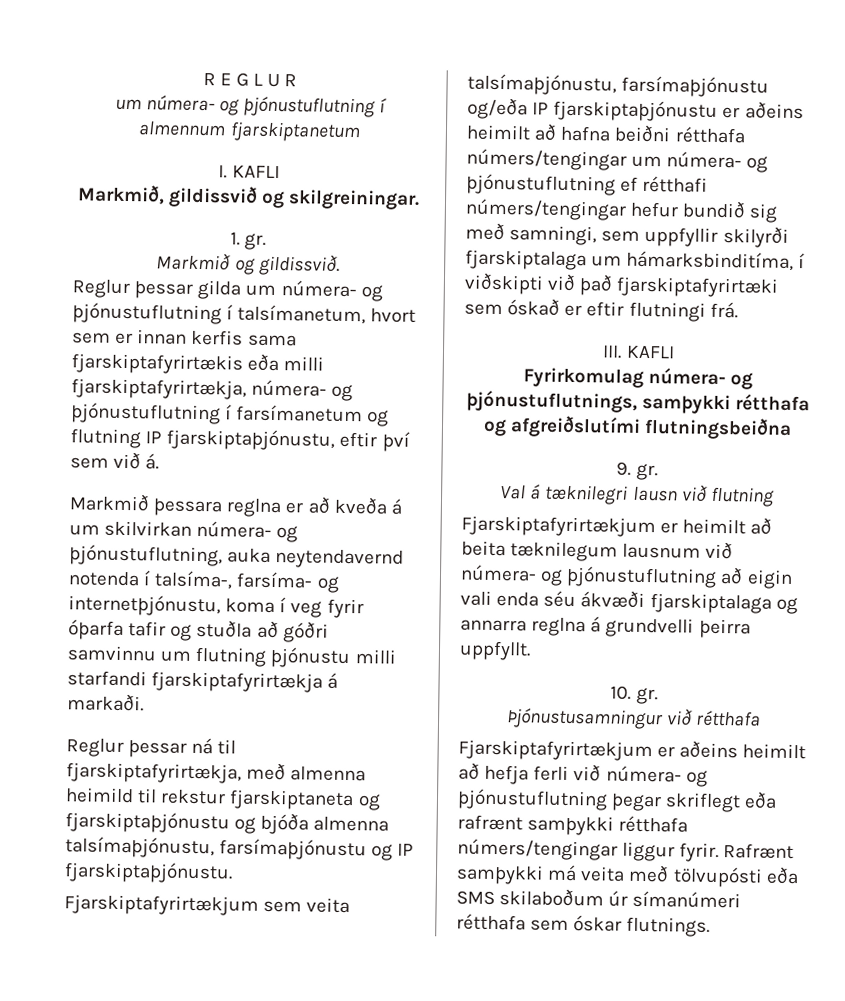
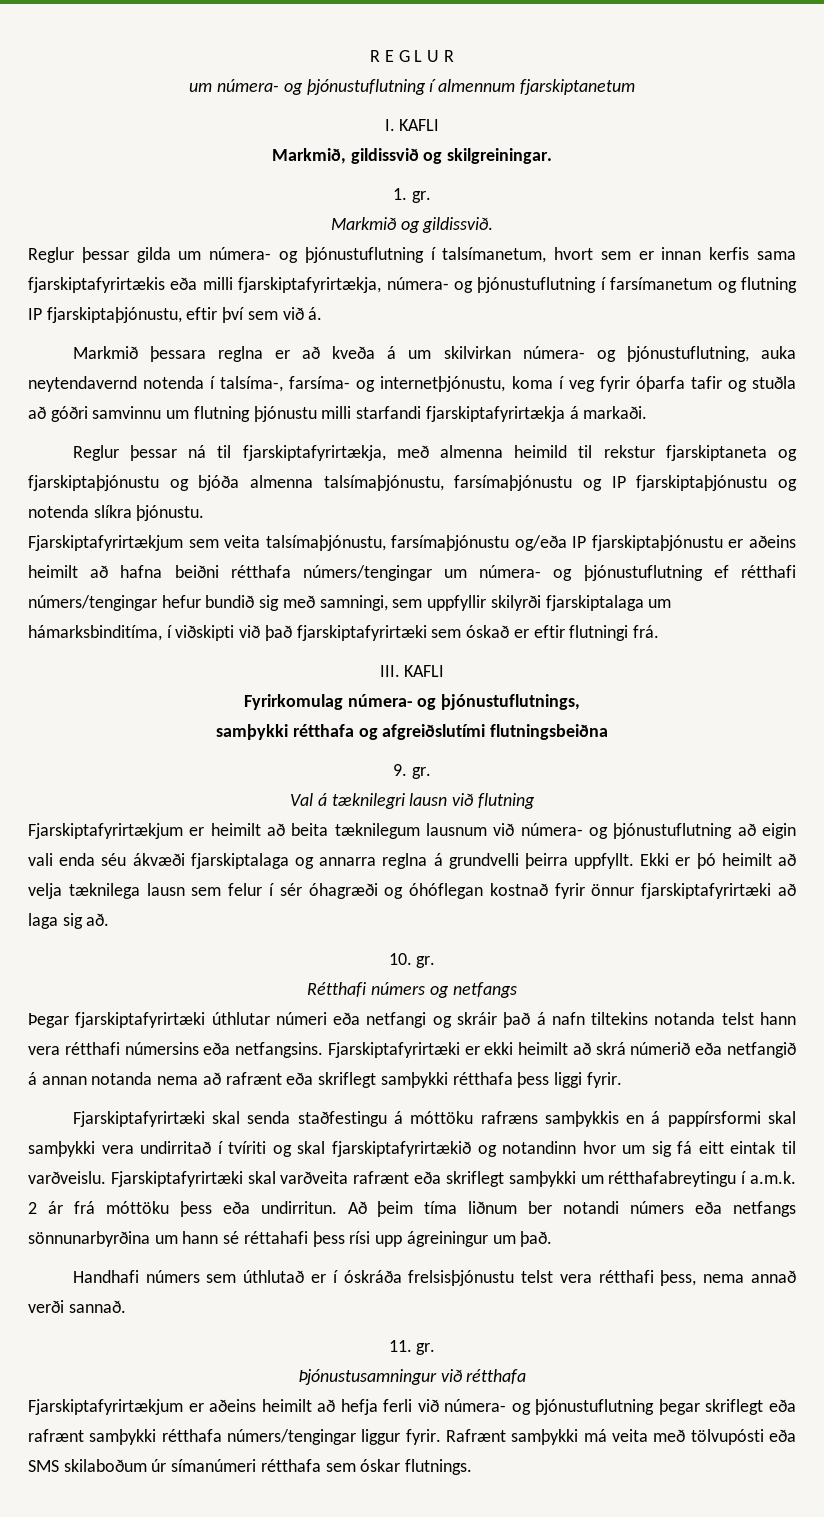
[64,861,233,884] fjarskiptaþjónustu. -> [636,475,797,491] [28,505,205,521] fjarskiptaþjónustu og notenda slíkra þjónustu.
(638, 401) none -> (581, 702) //
[610,685,632,700] // 10. -> [640,853,796,869] [28,883,797,899] [28,913,110,929] [388,953,436,968] [307,982,517,998] [28,1012,797,1028] [28,1042,796,1058] [28,1072,622,1088] [72,1111,796,1127] [28,1141,796,1157] [28,1171,797,1187] [28,1201,796,1217] [28,1231,553,1247] [72,1270,796,1286] [28,1300,126,1313] [388,1340,412,1352] Ekki er þó heimilt að velja tæknilega lausn sem felur í sér óhagræði og óhóflegan kostnað fyrir önnur fjarskiptafyrirtæki að laga sig að. // 10. gr. // Rétthafi númers og netfangs // Þegar fjarskiptafyrirtæki úthlutar númeri eða netfangi og skráir það á nafn tiltekins notanda telst hann vera rétthafi númersins eða netfangsins. Fjarskiptafyrirtæki er ekki heimilt að skrá númerið eða netfangið á annan notanda nema að rafrænt eða skriflegt samþykki rétthafa þess liggi fyrir. // Fjarskiptafyrirtæki skal senda staðfestingu á móttöku rafræns samþykkis en á pappírsformi skal samþykki vera undirritað í tvíriti og skal fjarskiptafyrirtækið og notandinn hvor um sig fá eitt eintak til varðveislu. Fjarskiptafyrirtæki skal varðveita rafrænt eða skriflegt samþykki um rétthafabreytingu í a.m.k. 2 ár frá móttöku þess eða undirritun. Að þeim tíma liðnum ber notandi númers eða netfangs sönnunarbyrðina um hann sé réttahafi þess rísi upp ágreiningur um það. // Handhafi númers sem úthlutað er í óskráða frelsisþjónustu telst vera rétthafi þess, nema annað verði sannað. // 11.

